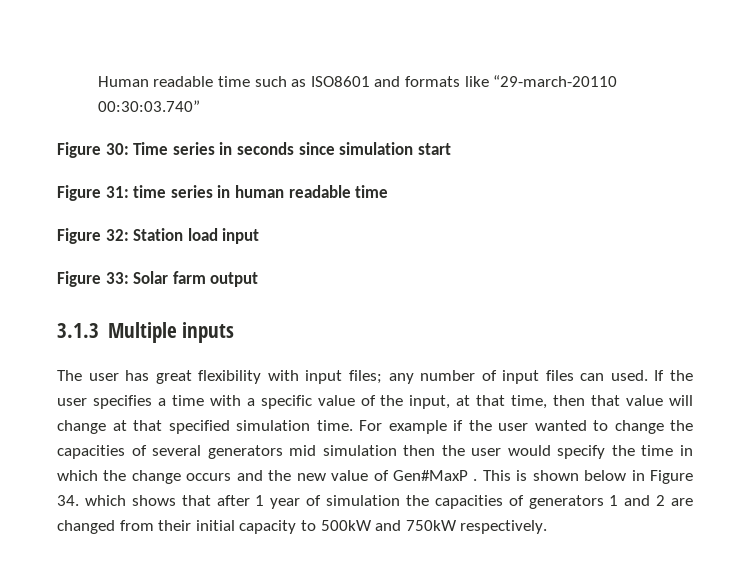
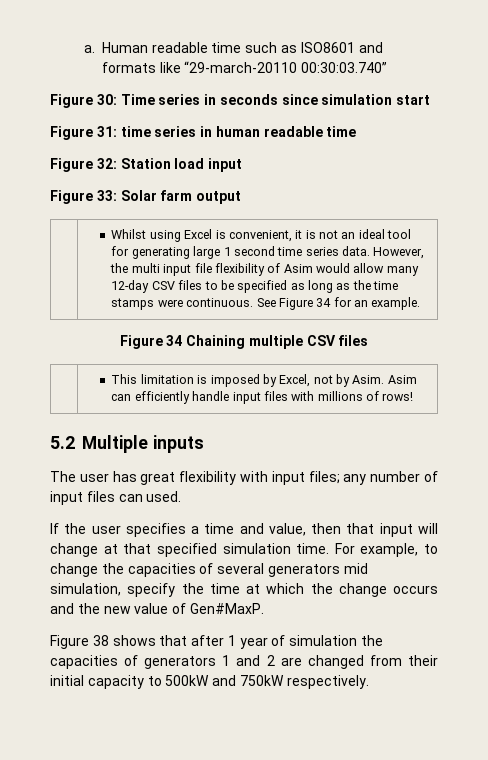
(97, 81) none -> [83,45,95,53] a.
[57,323,99,338] // 3.1.3 -> [111,229,412,242] [111,246,425,259] [110,263,419,276] [111,280,399,293] [111,297,421,310] [119,335,369,349] [111,374,417,387] [111,391,414,404] [50,436,75,449] // | Whilst using Excel is convenient, it is not an ideal tool for generating large 1 second time series data. However, the multi input file flexibility of Asim would allow many 12-day CSV files to be specified as long as the time stamps were continuous. See Figure 34 for an example. // Figure 34 Chaining multiple CSV files // | This limitation is imposed by Excel, not by Asim. Asim can efficiently handle input files with millions of rows! // 5.2
(648, 375) none -> (182, 496) //
[209,395,548,409] with a specific value of the input, at that time, -> [239,523,306,536] and value,
[626,395,664,406] value -> [379,523,413,537] input
[388,420,587,434] example if the user wanted -> [360,543,419,557] example,
[322,445,551,456] simulation then the user would -> [50,583,121,596] simulation,
[680,445,694,456] in -> [246,584,260,594] at
[392,470,693,484] [57,495,126,506] Gen#MaxP . This is shown below in Figure 34. which -> [189,603,264,614] [50,635,109,649] Gen#MaxP. // Figure 38

